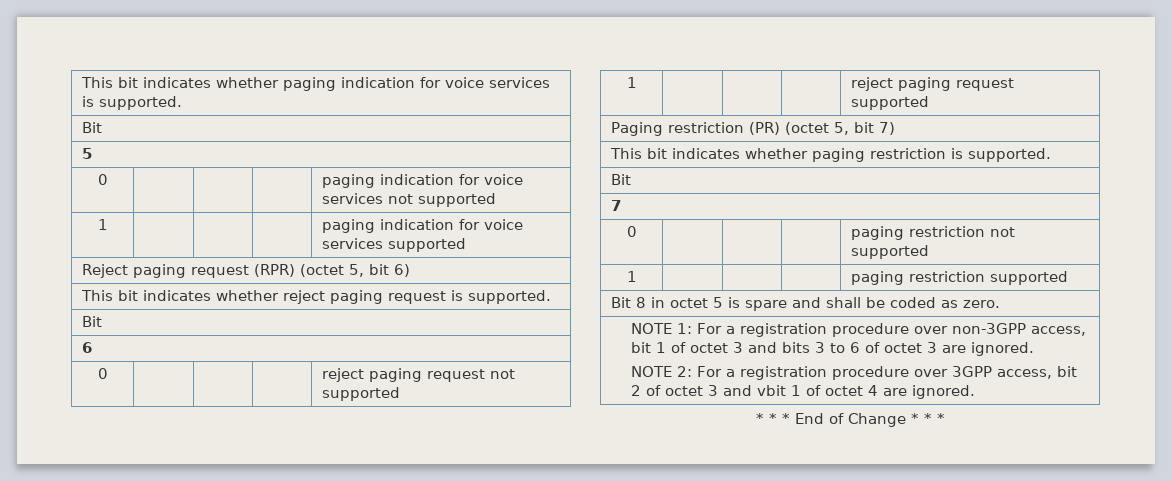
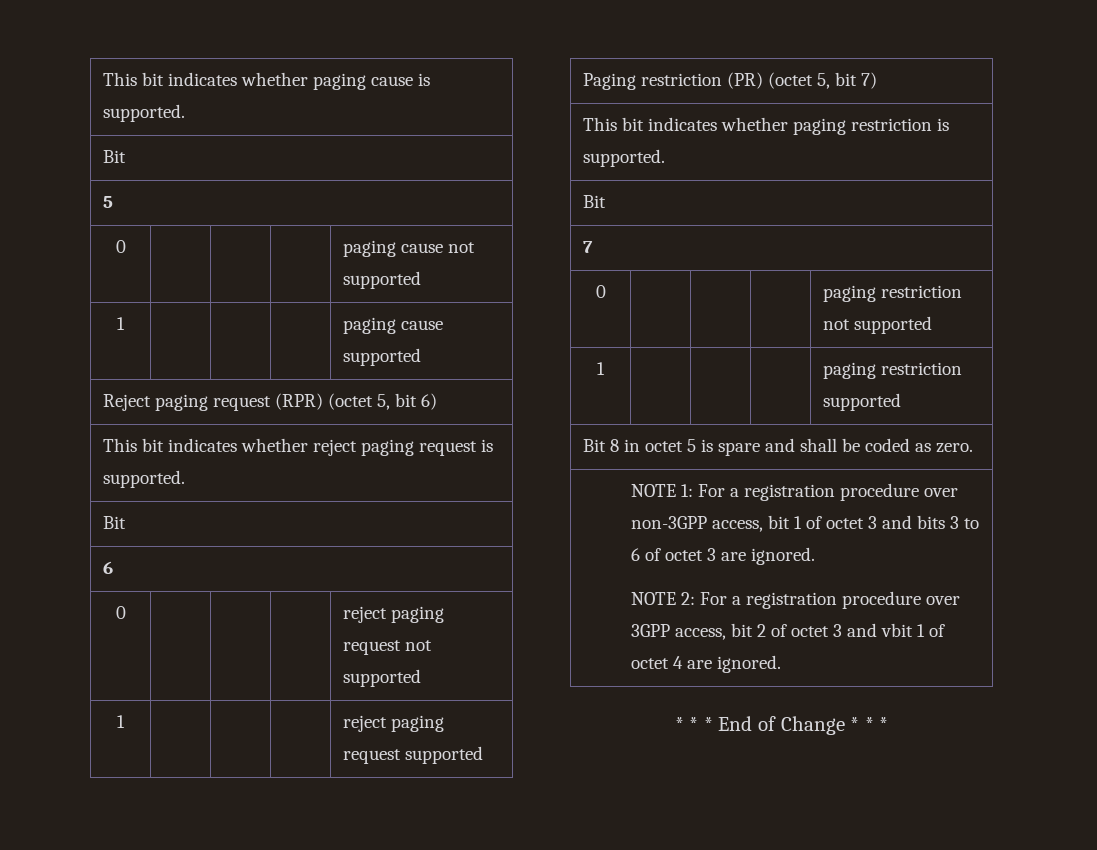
[80,77,550,91] This bit indicates whether paging indication for voice services -> [103,72,414,90] This bit indicates whether paging cause
[379,174,523,185] [321,193,496,207] [97,219,108,230] [321,219,523,233] [321,238,383,249] indication for voice services not supported // 1 | | | | paging indication for voice services -> [401,242,476,253] [343,271,422,289] [117,317,125,330] [343,317,444,334] cause not supported // 1 | | | | paging cause

